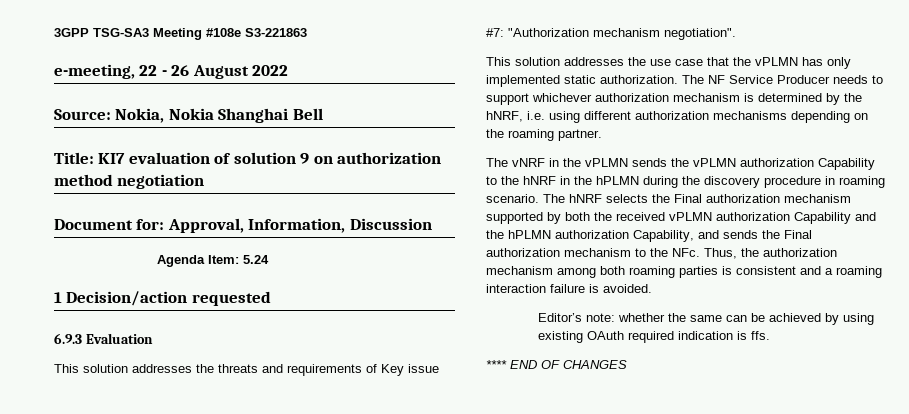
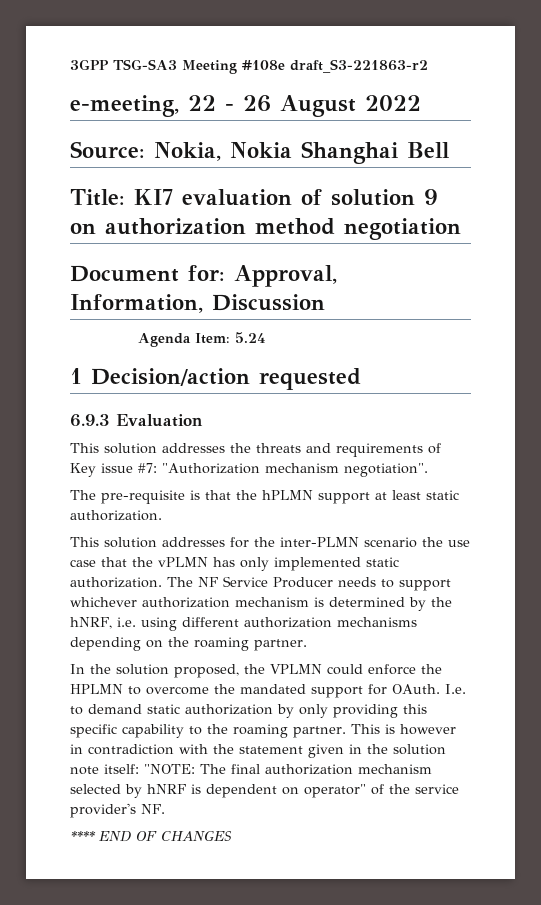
[245,28,307,37] S3-221863 -> [290,59,428,73] draft_S3-221863-r2
[486,57,624,66] // This solution addresses -> [70,490,459,504] [70,510,162,521] [70,537,417,548] // The pre-requisite is that the hPLMN support at least static authorization. // This solution addresses for the inter-PLMN scenario
[486,158,875,170] [486,176,885,188] [486,194,851,203] [486,212,876,224] [486,230,812,242] [486,248,837,259] [486,266,882,278] [486,284,652,293] [537,313,874,325] [537,331,770,343] The vNRF in the vPLMN sends the vPLMN authorization Capability to the hNRF in the hPLMN during the discovery procedure in roaming scenario. The hNRF selects the Final authorization mechanism supported by both the received vPLMN authorization Capability and the hPLMN authorization Capability, and sends the Final authorization mechanism to the NFc. Thus, the authorization mechanism among both roaming parties is consistent and a roaming interaction failure is avoided. // Editor’s note: whether the same can be achieved by using existing OAuth required indication is ffs. -> [70,664,442,678] [70,684,466,698] [70,704,427,718] [70,724,456,738] [70,744,446,758] [70,764,432,775] [70,784,459,798] [70,803,165,818] In the solution proposed, the VPLMN could enforce the HPLMN to overcome the mandated support for OAuth. I.e. to demand static authorization by only providing this specific capability to the roaming partner. This is however in contradiction with the statement given in the solution note itself: "NOTE: The final authorization mechanism selected by hNRF is dependent on operator" of the service provider's NF.

